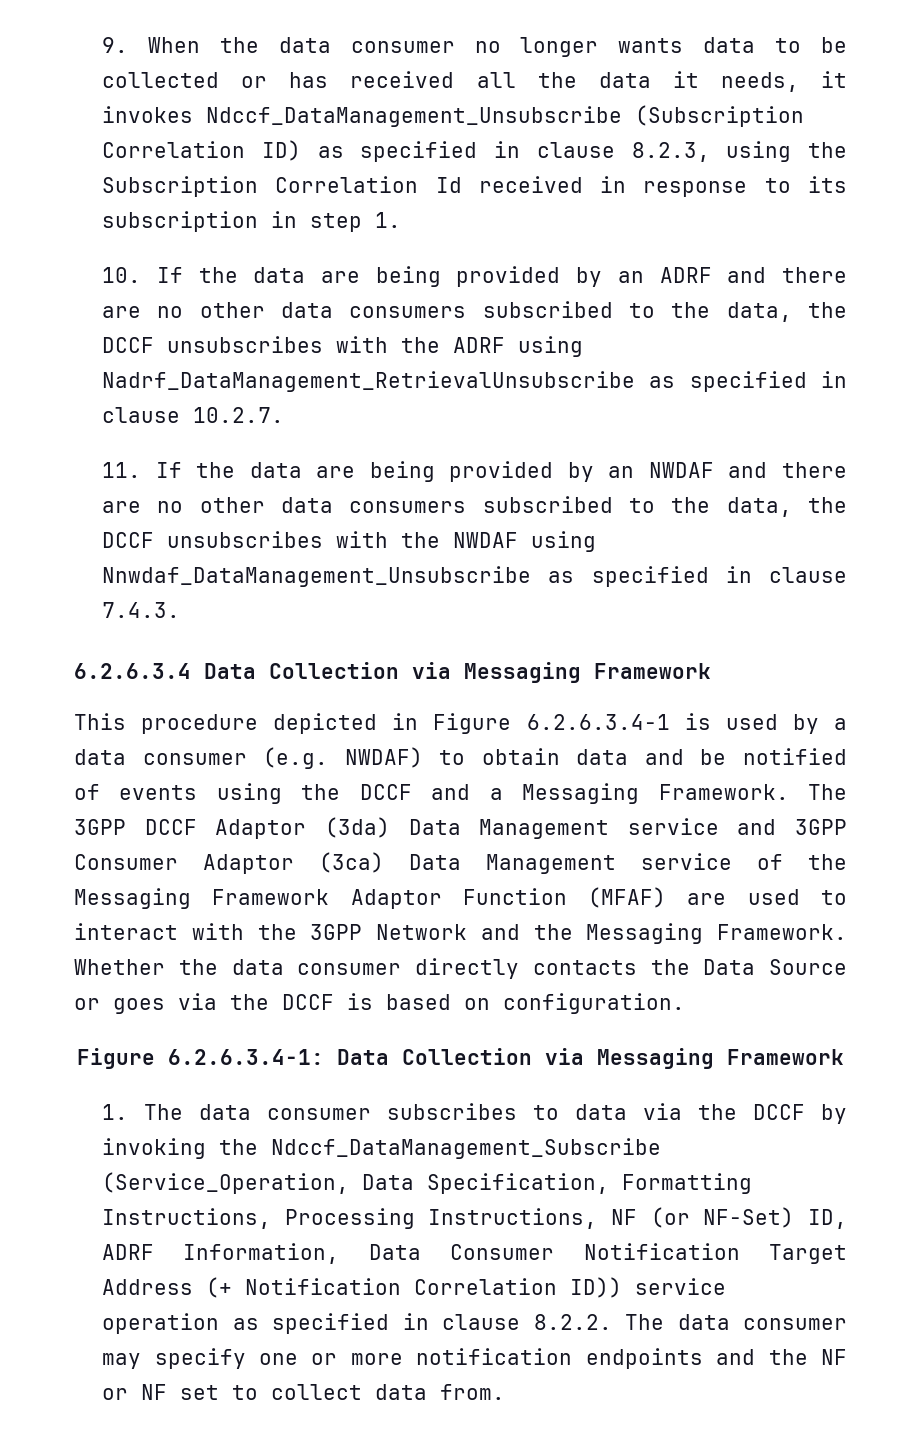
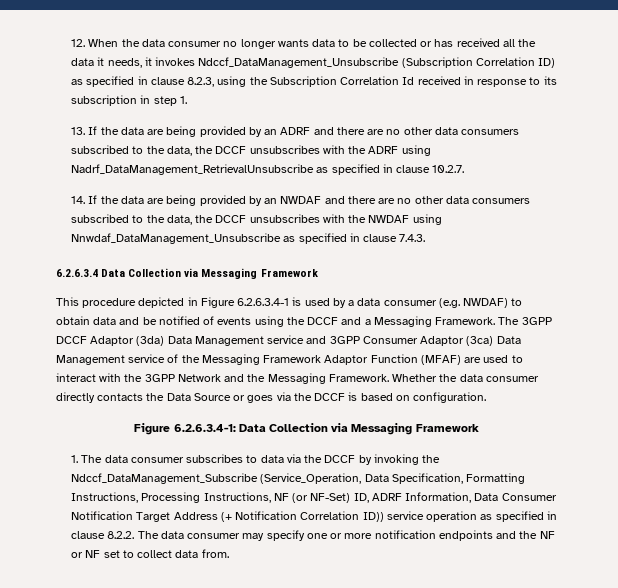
[102,37,129,53] 9. -> [71,39,86,47] 12.
[102,267,142,283] 10. -> [71,127,86,135] 13.
[102,462,142,478] 11. -> [71,196,86,204] 14.

